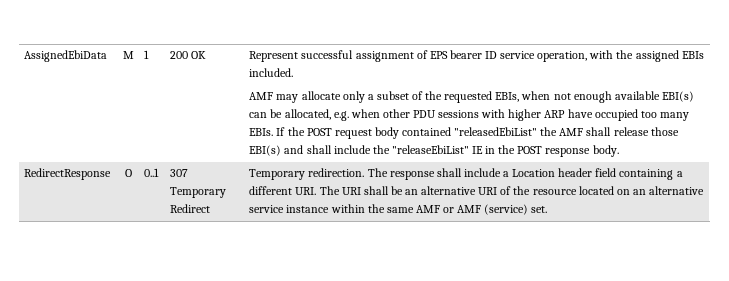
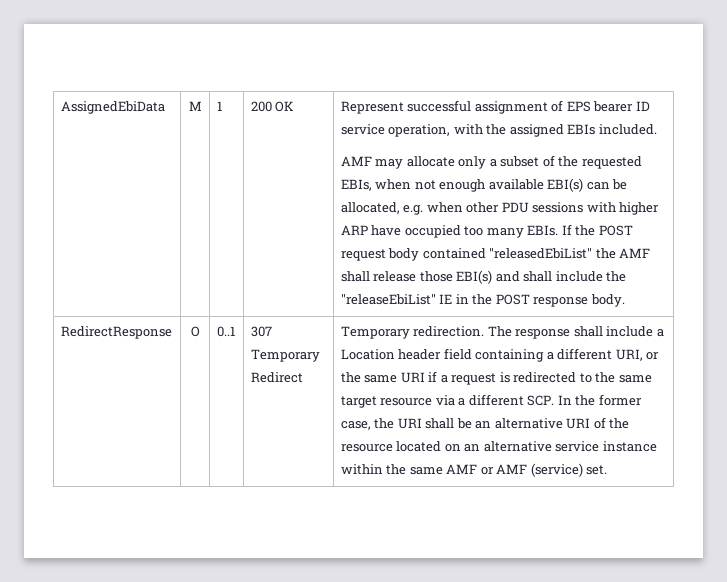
[295,186,340,195] URI. The -> [615,349,660,361] [340,371,652,385] [340,394,642,408] [340,418,395,430] URI, or the same URI if a request is redirected to the same target resource via a different SCP. In the former case, the

